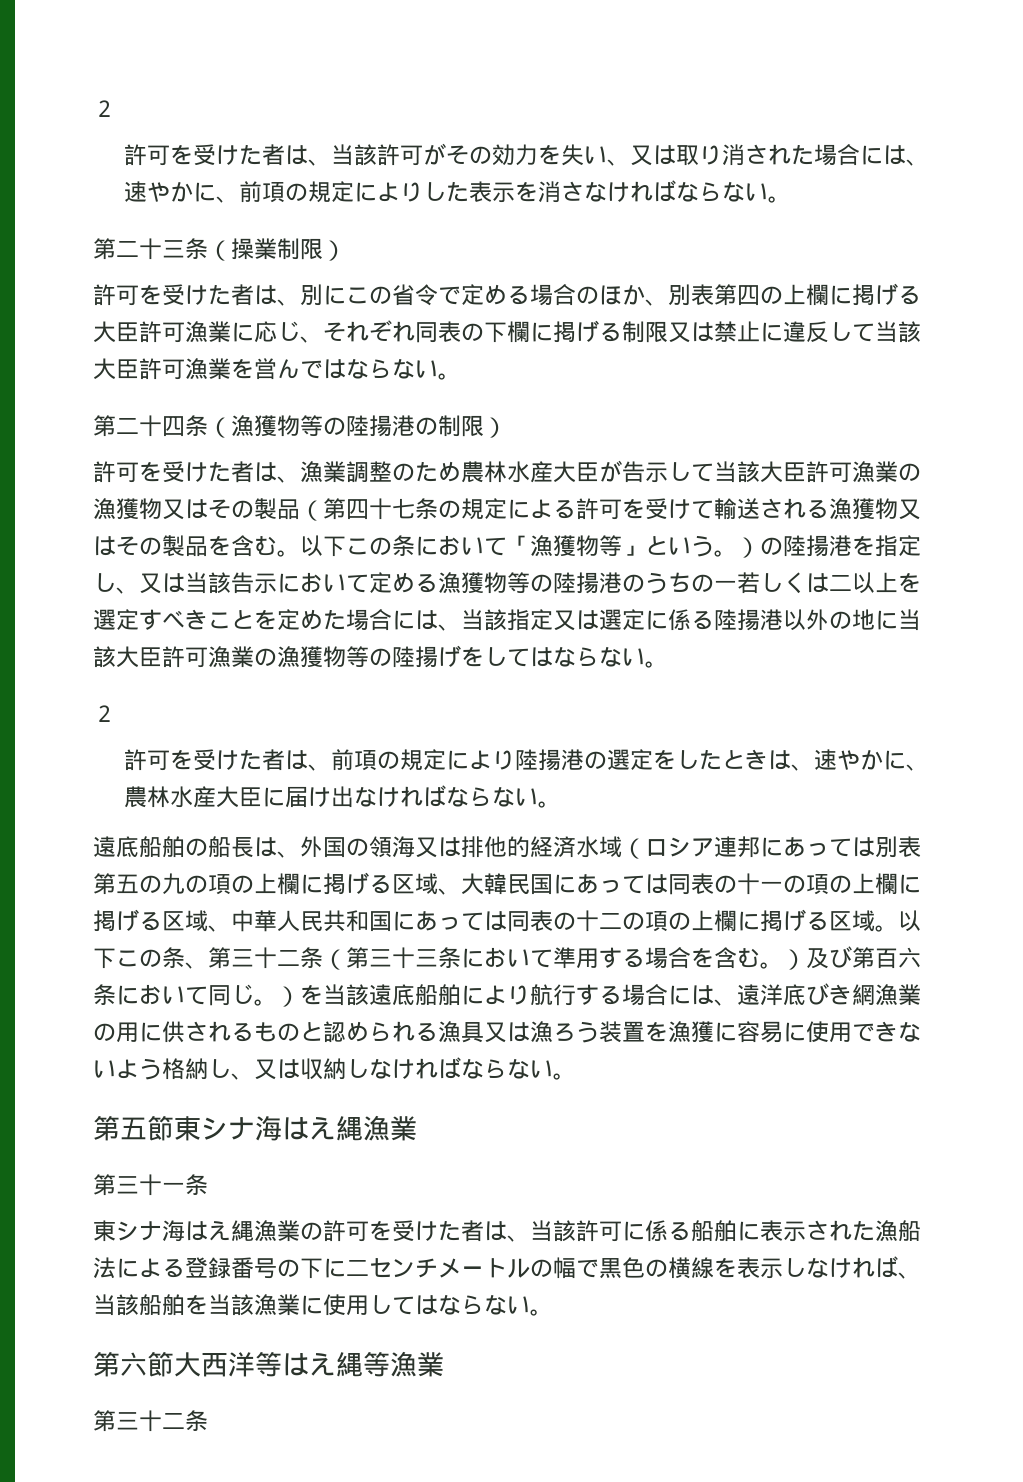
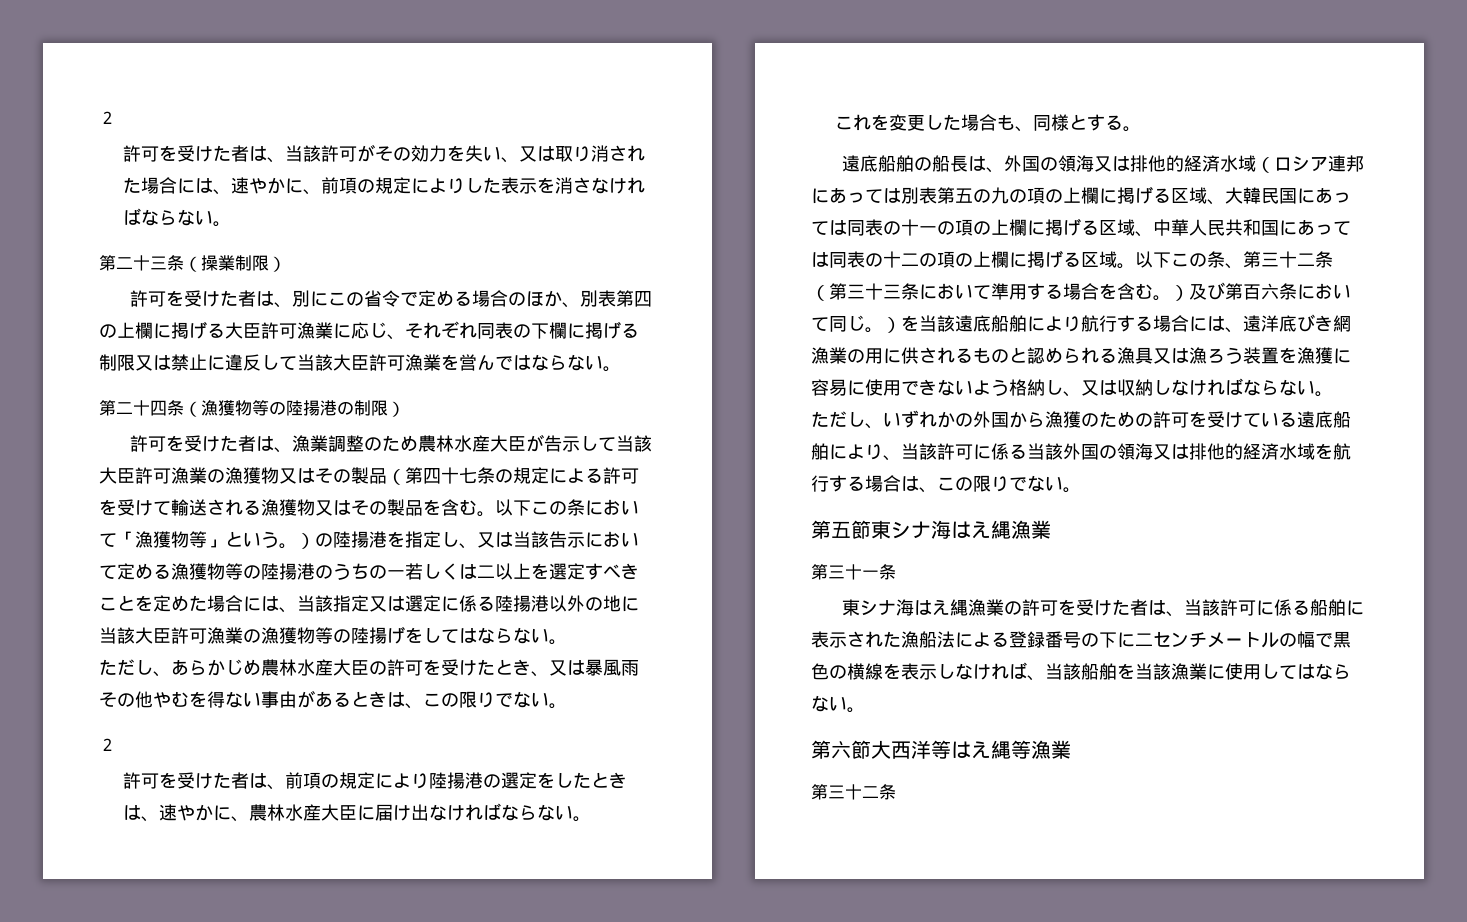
(668, 664) none -> [99,659,639,677] [99,690,567,709] // ただし、あらかじめ農林水産大臣の許可を受けたとき、又は暴風雨その他やむを得ない事由があるときは、この限りでない。
(562, 804) none -> [834,114,1141,132] // これを変更した場合も、同様とする。
(576, 1076) none -> [811,410,1351,429] [811,443,1351,461] [811,475,1081,493] // ただし、いずれかの外国から漁獲のための許可を受けている遠底船舶により、当該許可に係る当該外国の領海又は排他的経済水域を航行する場合は、この限りでない。

